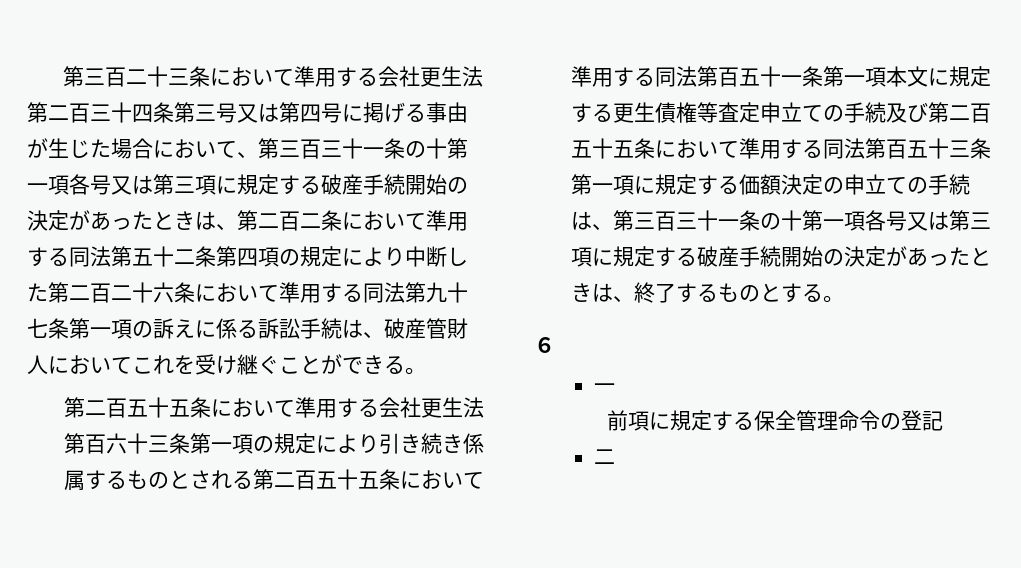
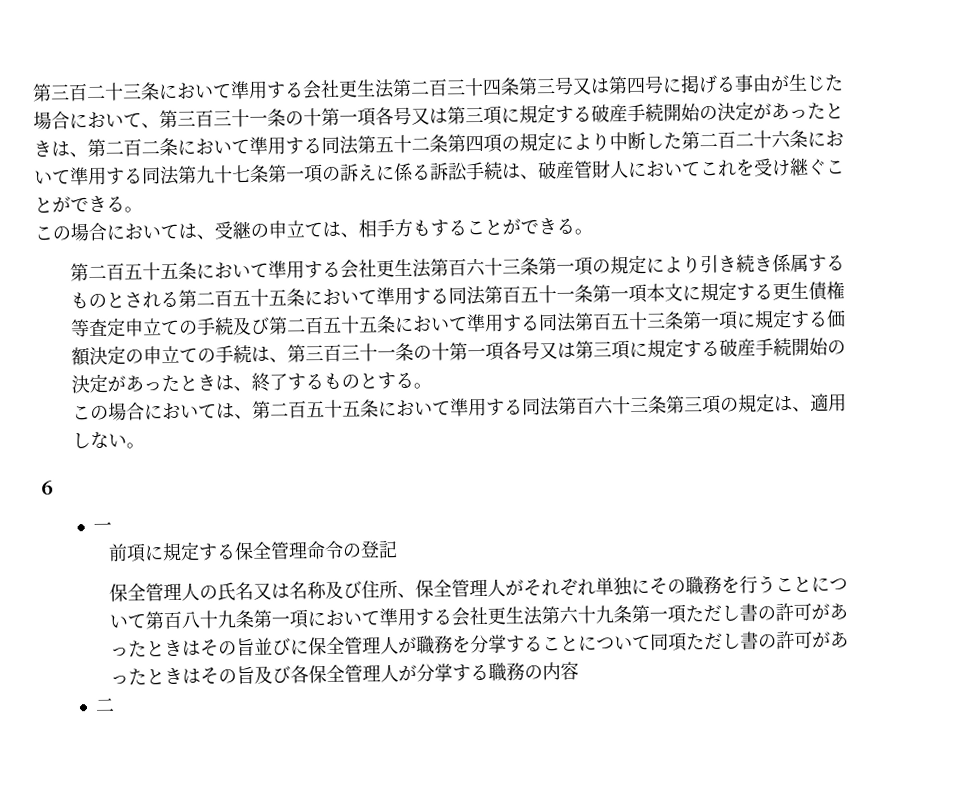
(426, 371) none -> [34,217,593,242] // この場合においては、受継の申立ては、相手方もすることができる。
(844, 299) none -> [72,393,848,421] [72,431,146,450] // この場合においては、第二百五十五条において準用する同法第百六十三条第三項の規定は、適用しない。
(944, 421) none -> [109,575,849,602] [109,602,849,630] [110,630,850,658] [110,661,580,686] // 保全管理人の氏名又は名称及び住所、保全管理人がそれぞれ単独にその職務を行うことについて第百八十九条第一項において準用する会社更生法第六十九条第一項ただし書の許可があったときはその旨並びに保全管理人が職務を分掌することについて同項ただし書の許可があったときはその旨及び各保全管理人が分掌する職務の内容

